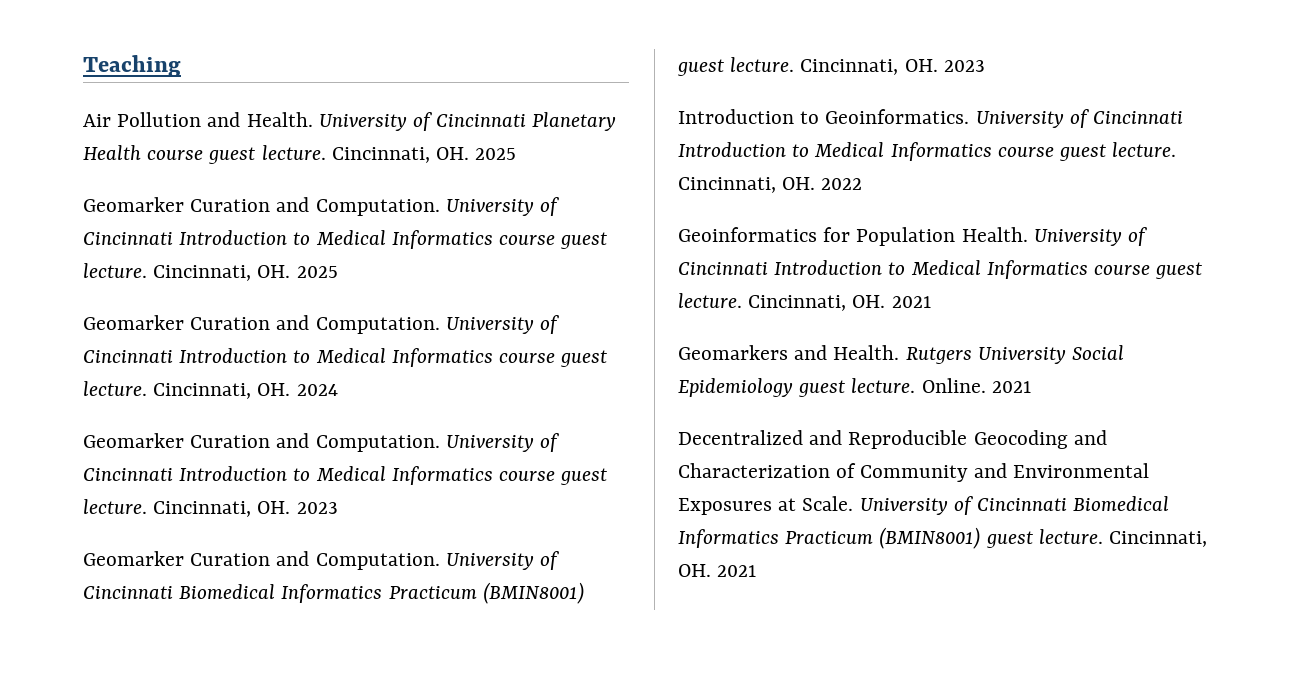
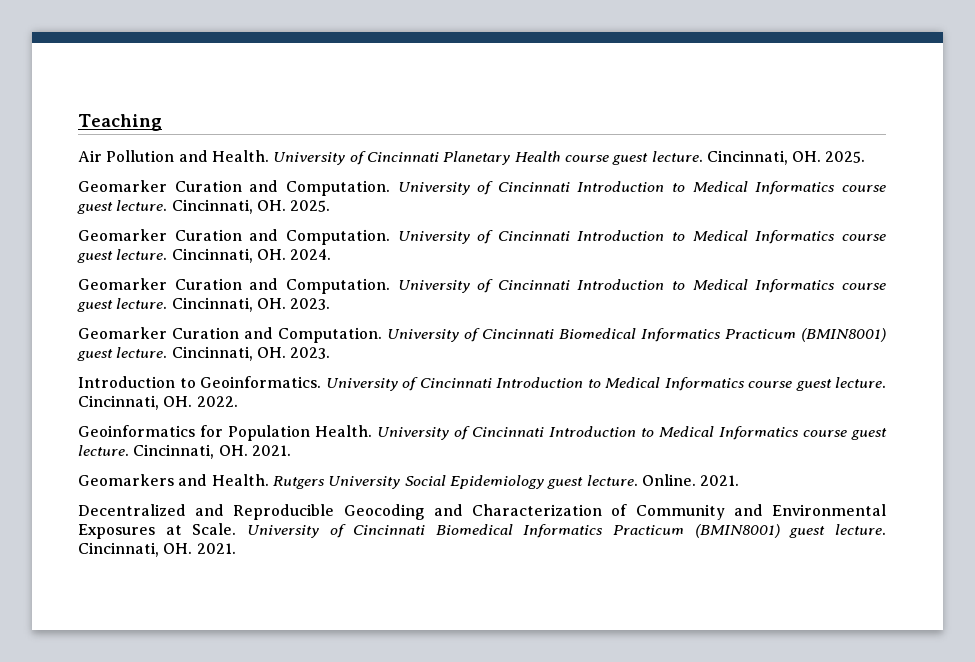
[475,148,517,160] 2025 -> [825,151,866,163] 2025.
[296,266,338,278] 2025 -> [290,200,331,212] 2025.
[296,384,338,396] 2024 -> [290,249,332,260] 2024.
[296,502,338,514] 2023 -> [290,298,331,310] 2023.
[943,60,985,72] 2023 -> [290,347,331,359] 2023.
[821,178,863,190] 2022 -> [196,396,238,407] 2022.
[891,296,931,308] 2021 -> [251,445,291,456] 2021.
[991,381,1031,393] 2021 -> [700,475,740,486] 2021.
[717,565,757,577] 2021 -> [196,543,236,554] 2021.

